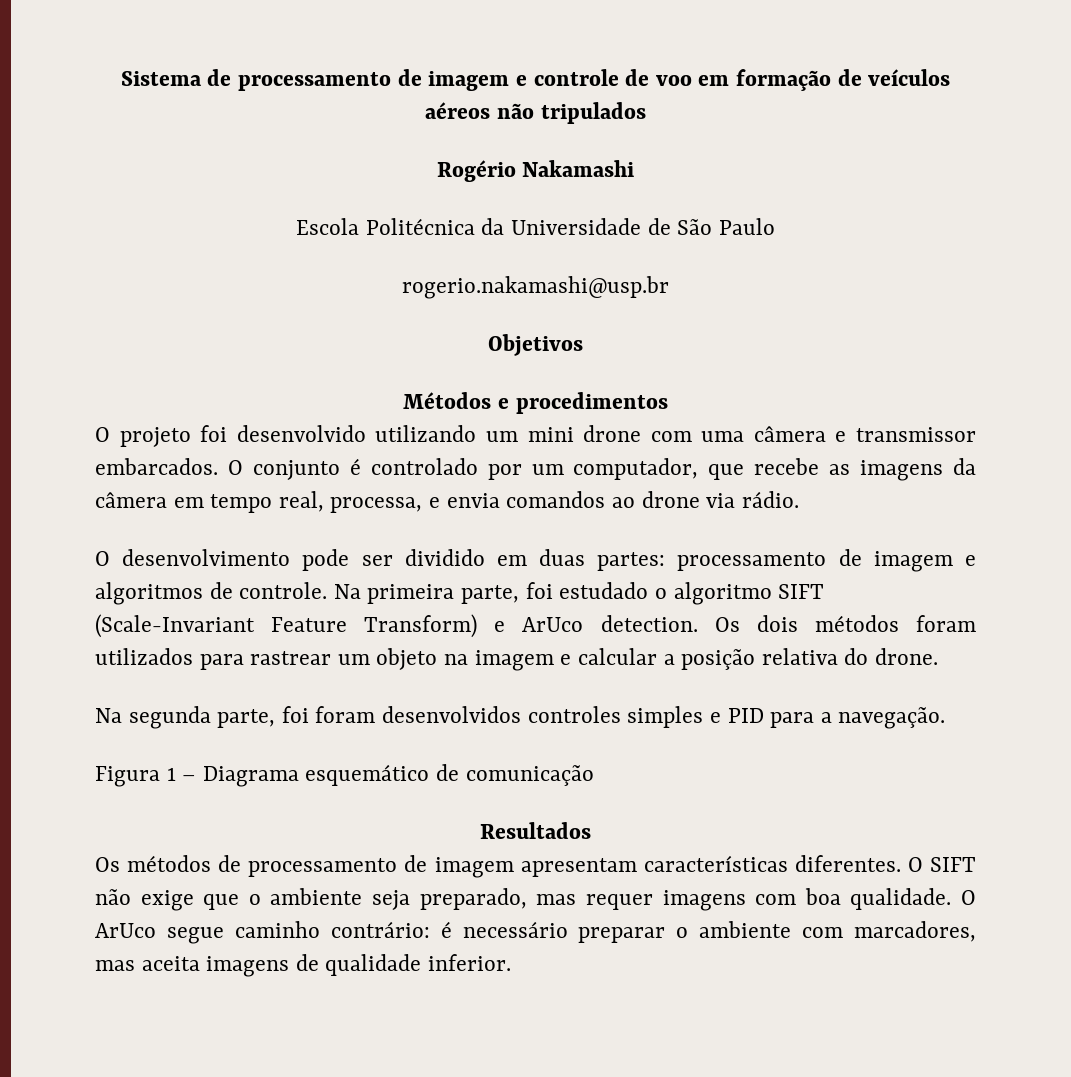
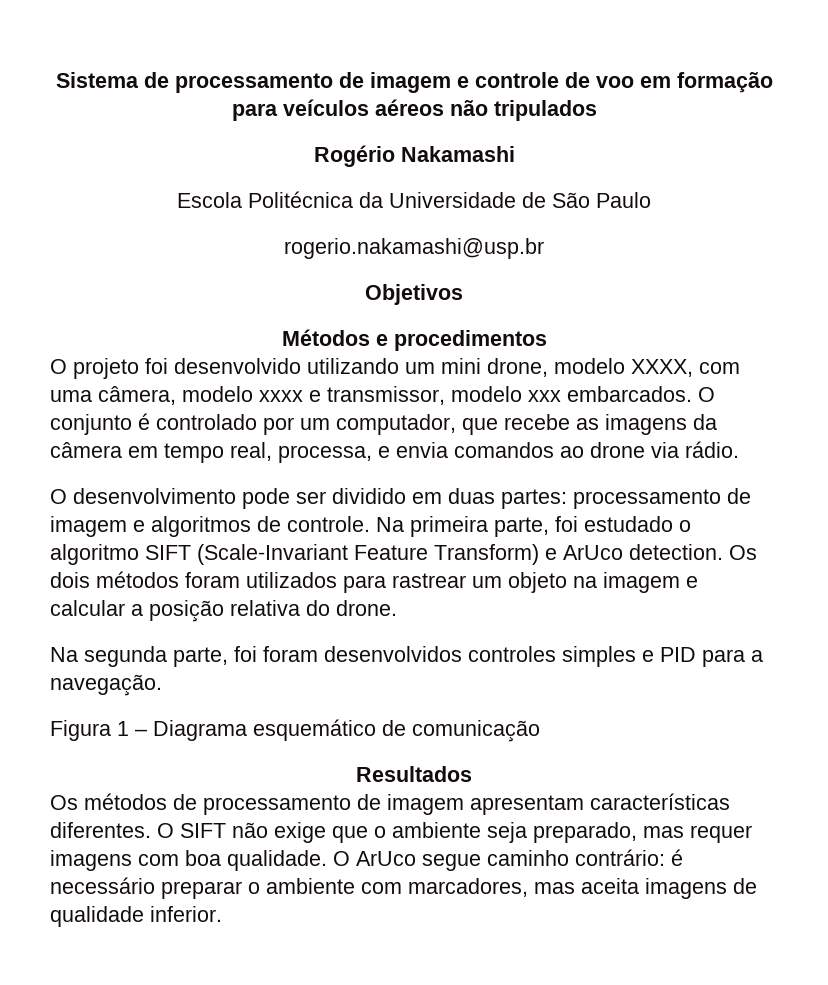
[837,69,862,86] de -> [231,103,278,121] para
[583,425,977,442] drone com uma câmera e transmissor -> [487,358,740,377] [50,386,561,405] drone, modelo XXXX, com uma câmera, modelo xxxx e transmissor, modelo xxx

